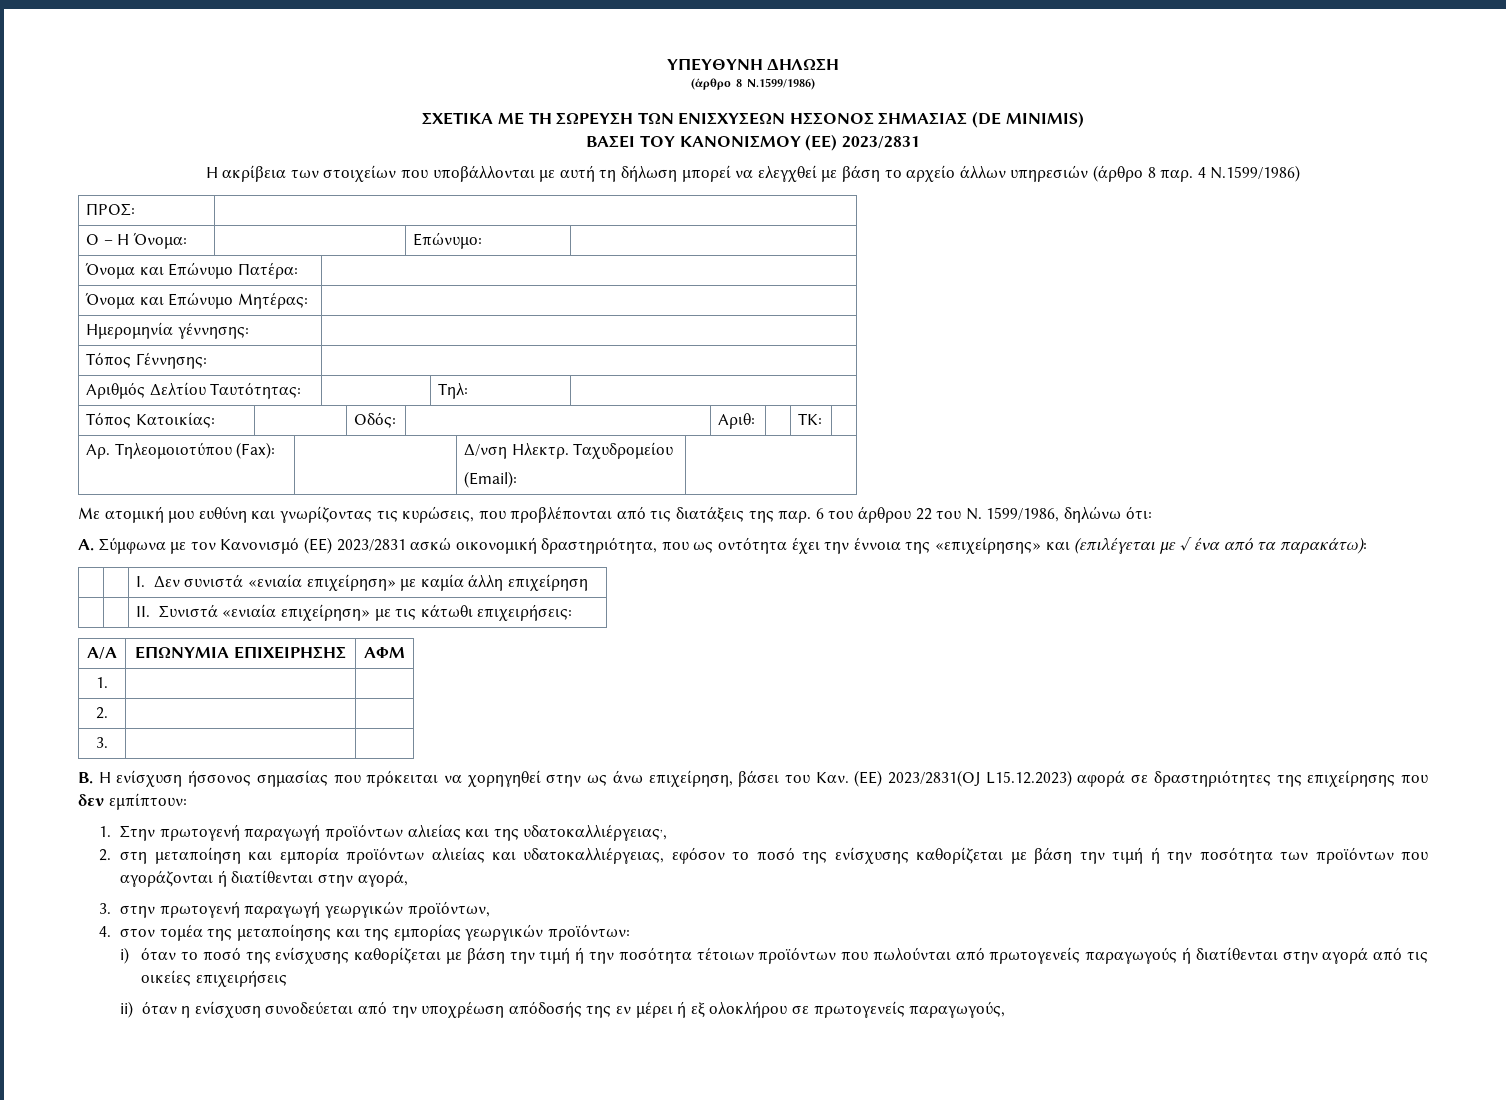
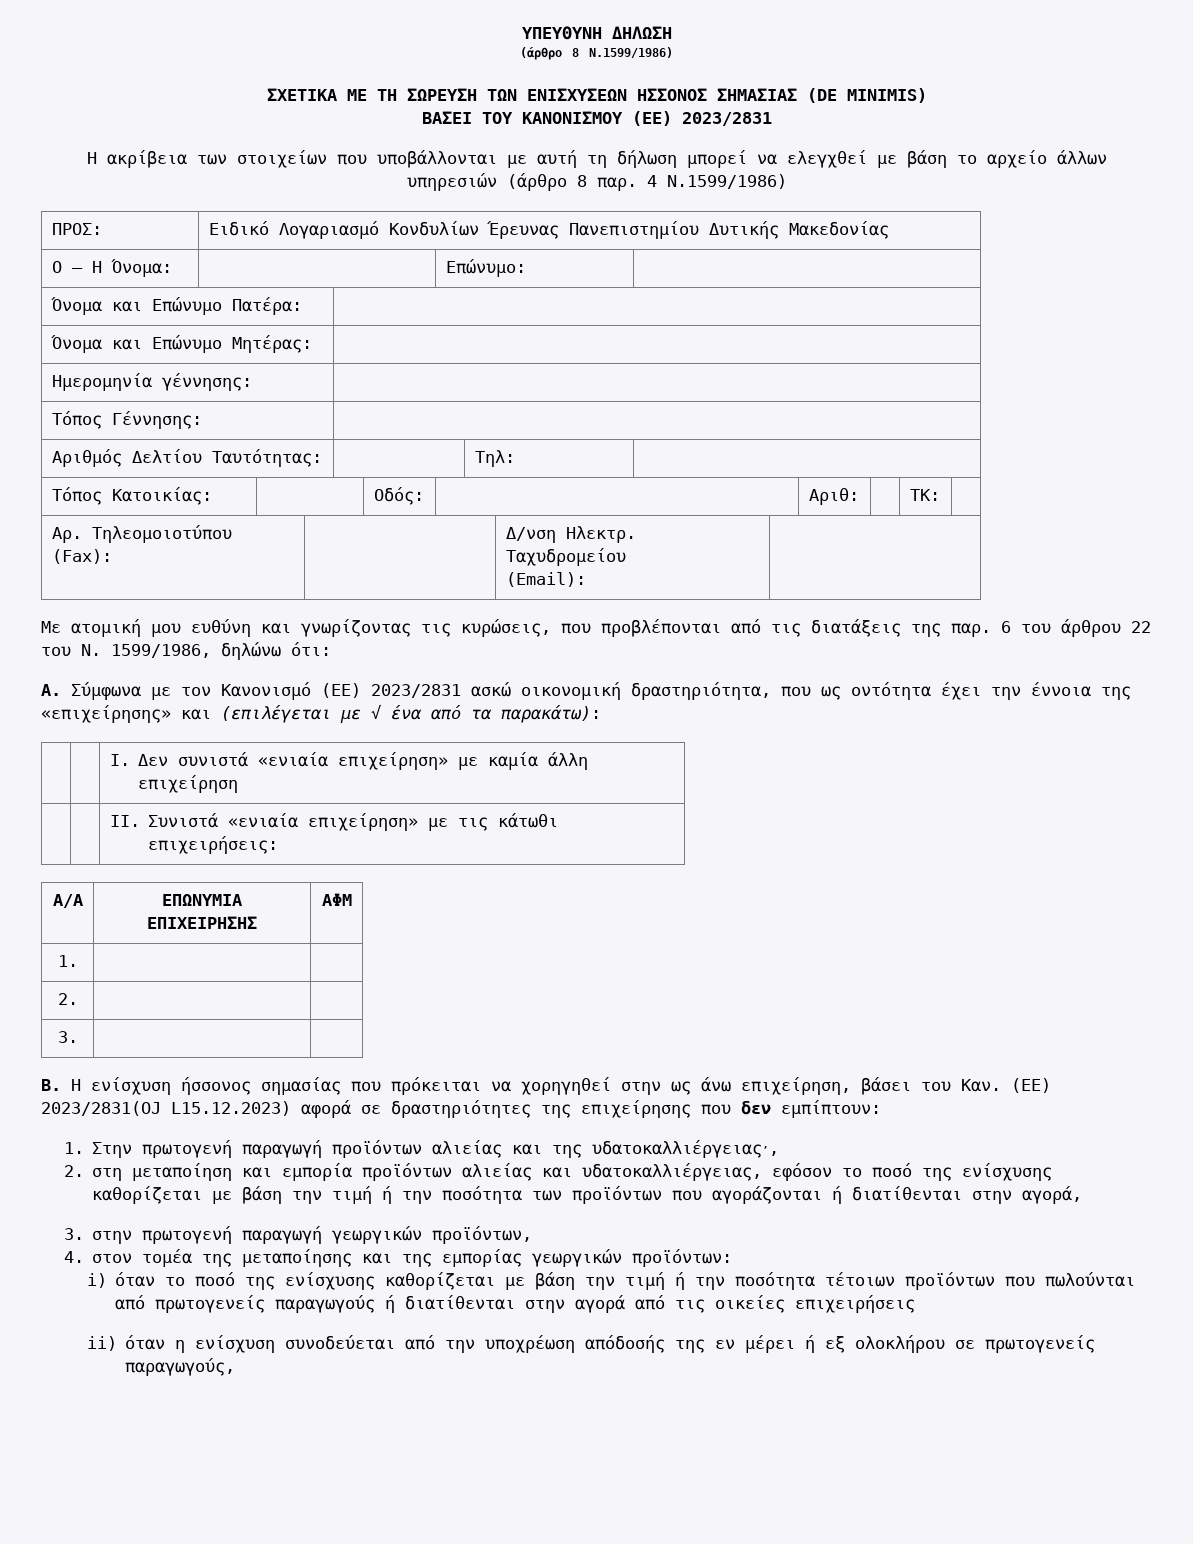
(136, 209) none -> [208,221,889,239] Ειδικό Λογαριασμό Κονδυλίων Έρευνας Πανεπιστημίου Δυτικής Μακεδονίας

